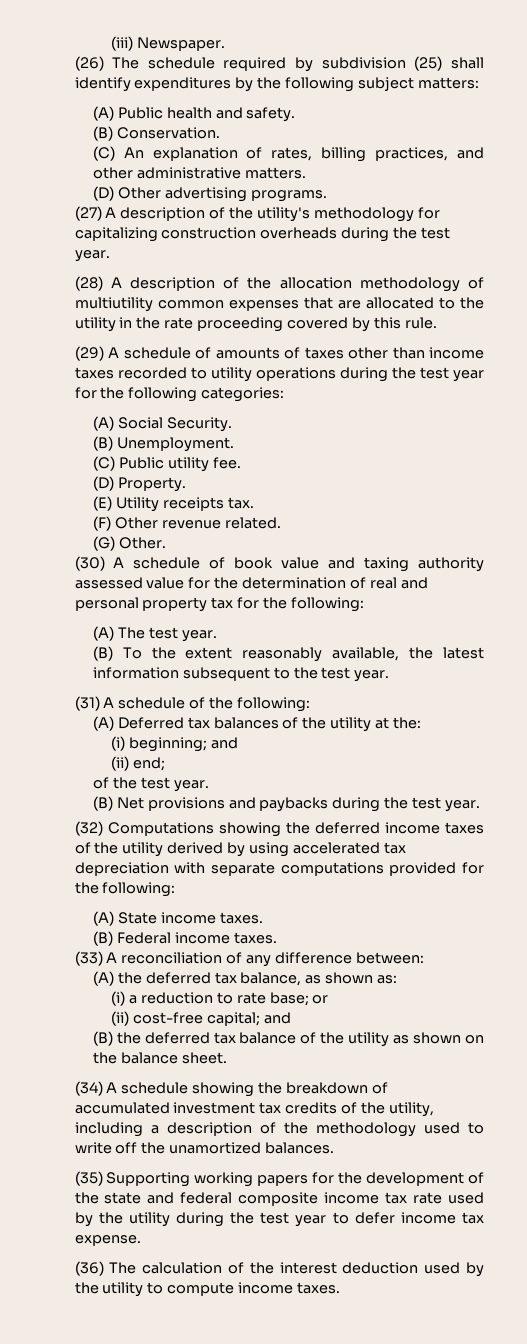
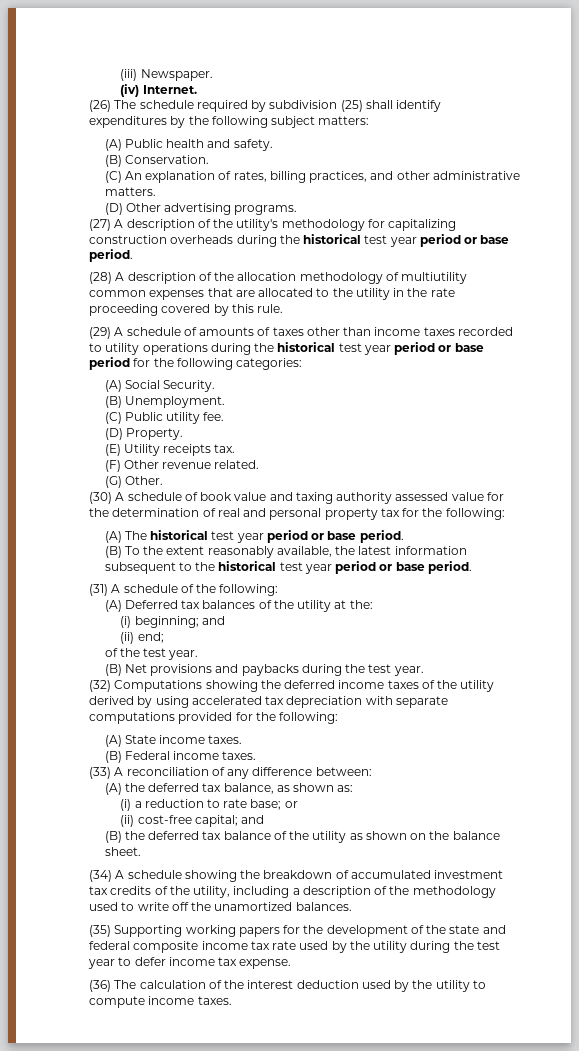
(225, 44) none -> [120,84,197,97] // (iv) Internet.
[421,227,451,239] [74,250,110,262] test year. -> [303,234,510,247] [89,249,134,262] historical test year period or base period.
[419,367,484,382] test year -> [277,342,484,355] [89,357,131,370] historical test year period or base period
[148,627,217,642] test year. -> [150,530,404,543] historical test year period or base period.
[321,667,390,682] test year. -> [218,561,472,574] historical test year period or base period.

